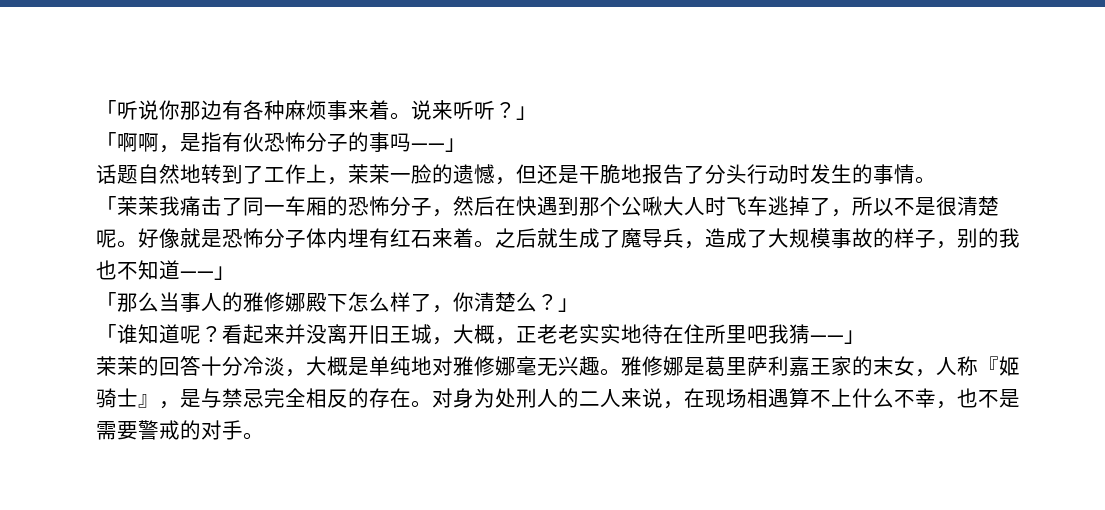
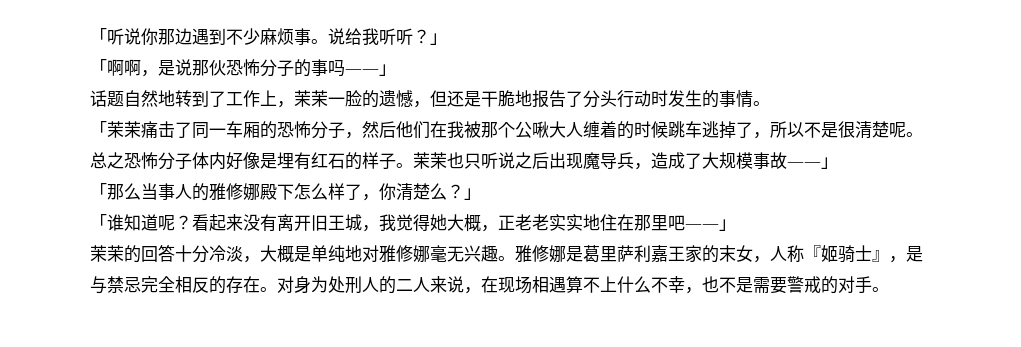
[222,100,453,120] 有各种麻烦事来着。说来 -> [192,28,379,45] 遇到不少麻烦事。说给我
[201,132,243,152] 指有 -> [175,59,209,76] 说那
[159,196,180,216] 我 -> (141, 129) none
[495,196,579,216] 在快遇到 -> [396,121,481,139] 他们在我被
[705,196,747,216] 时飞 -> [583,121,685,139] 缠着的时候跳
[138,228,222,248] 好像就是 -> [90,152,124,169] 总之
(348, 238) none -> [226,152,277,170] 好像是
[432,228,621,248] 来着。之后就生成了 -> [345,152,583,170] 的样子。茉茉也只听说之后出现
[873,228,1020,249] [96,260,180,280] 的样子，别的我也不知道 -> (787, 160) none
[285,324,327,344] 并没 -> [243,214,277,232] 没有
(453, 341) none -> [379,214,447,231] 我觉得她
[642,324,810,344] 待在住所里吧我猜 -> [600,214,685,231] 住在那里吧

